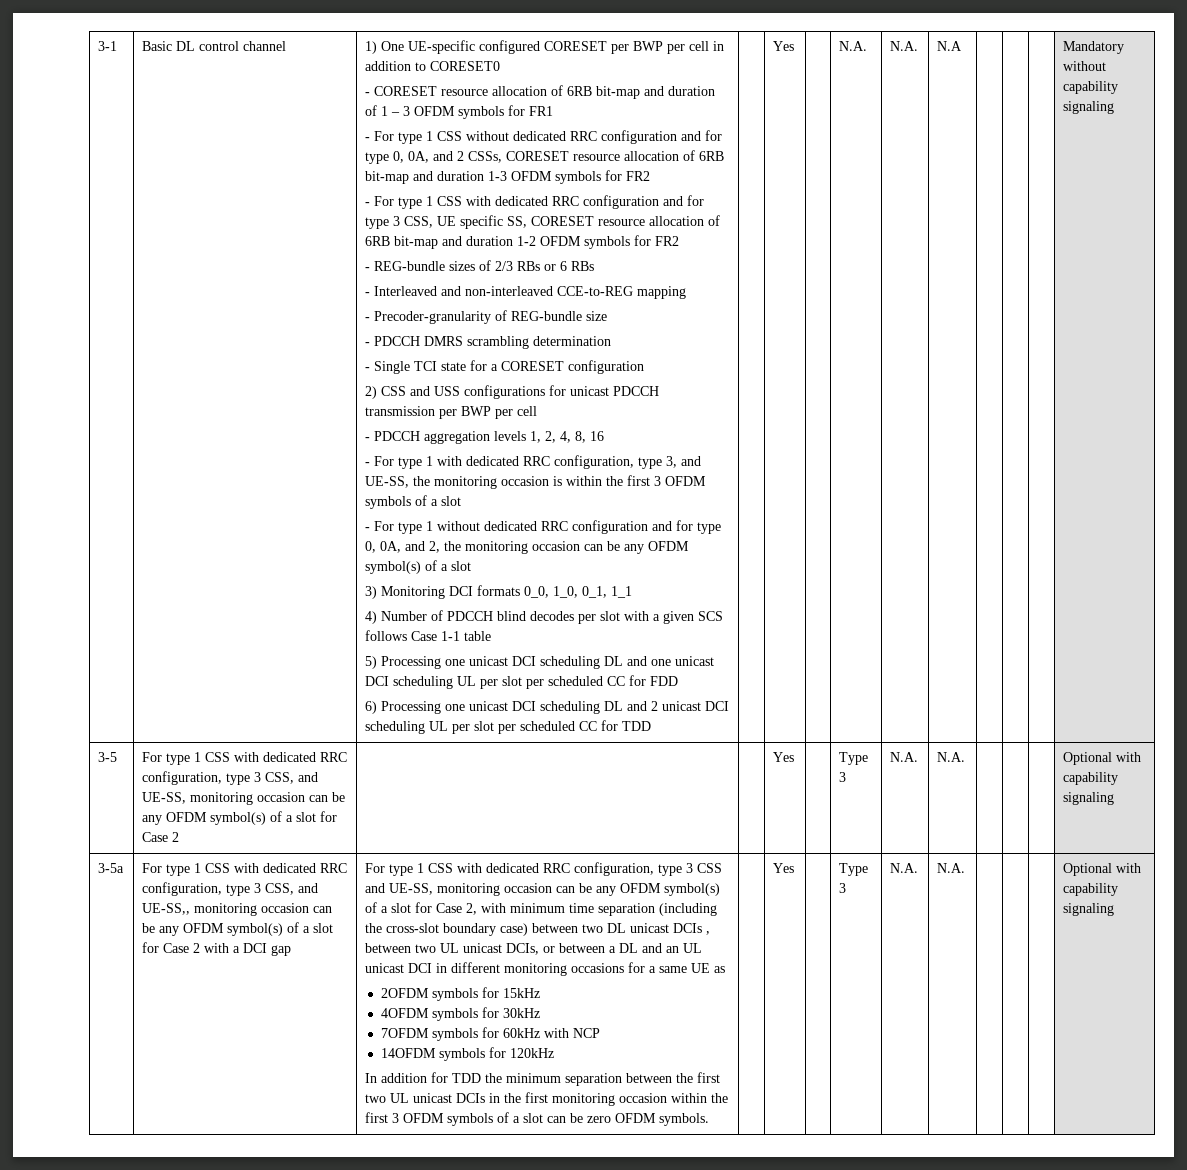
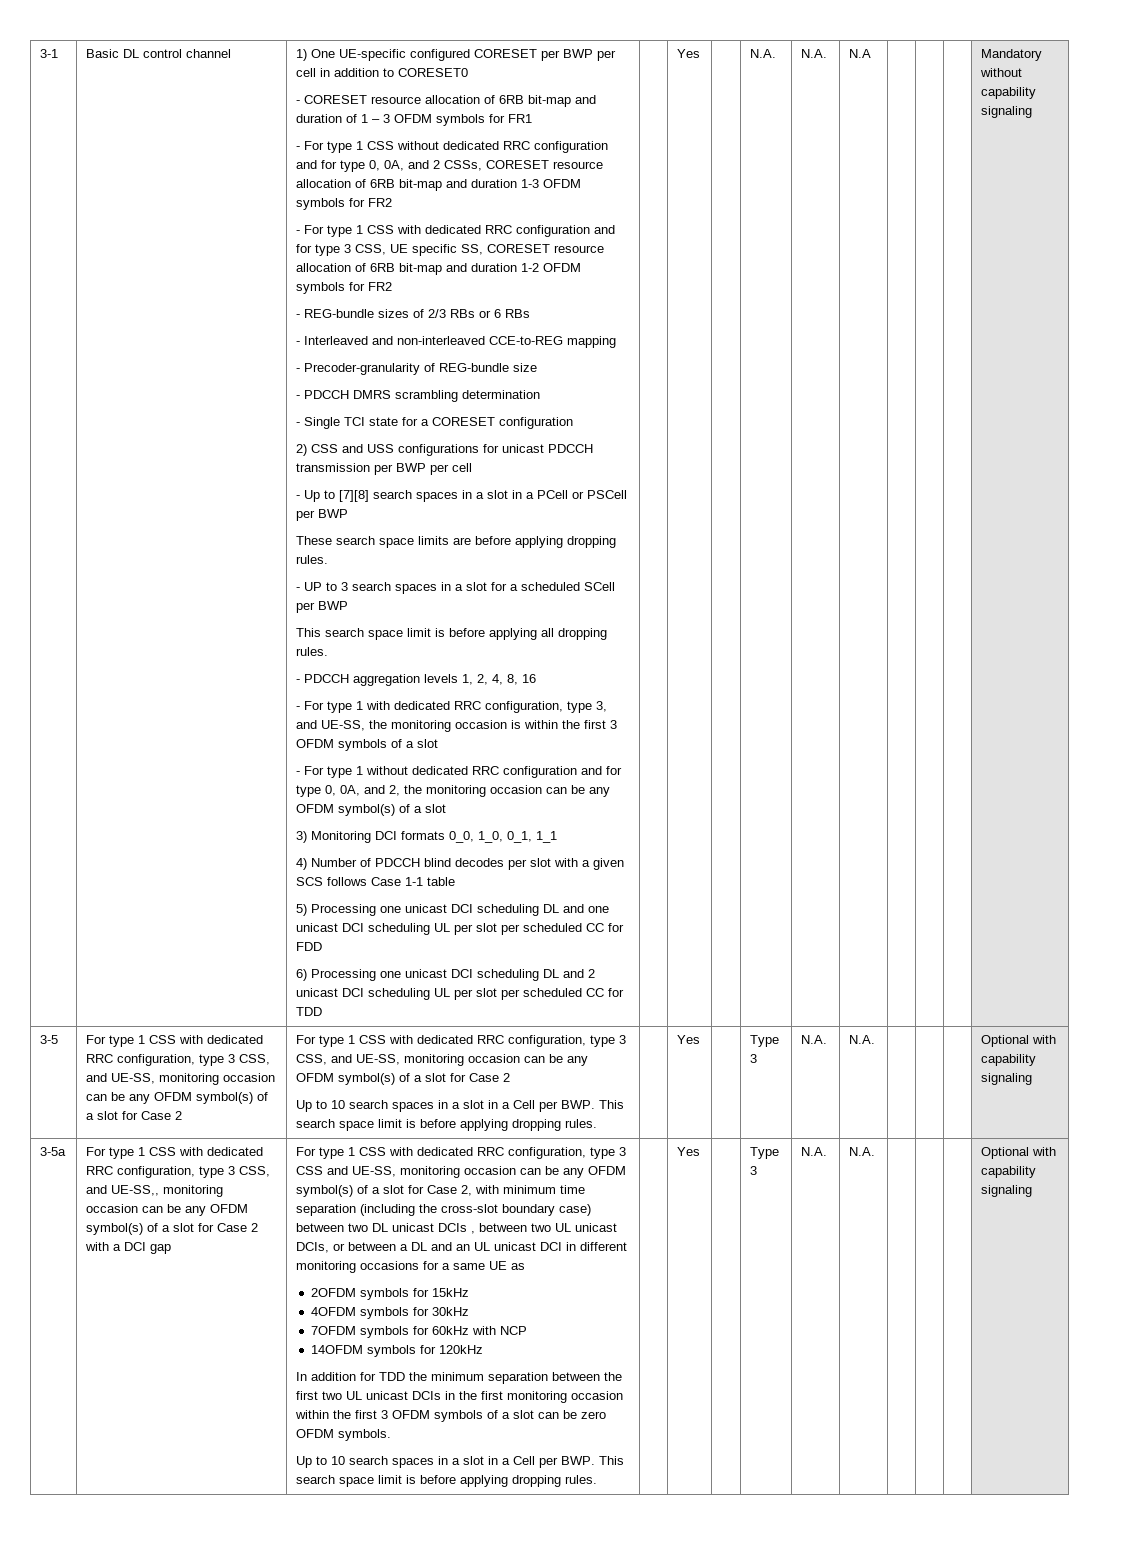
(538, 411) none -> [296,490,628,502] [296,509,349,521] [296,536,617,548] [296,555,329,564] [296,582,616,594] [296,601,349,613] [296,628,608,640] [296,647,329,656] // - Up to [7][8] search spaces in a slot in a PCell or PSCell per BWP // These search space limits are before applying dropping rules. // - UP to 3 search spaces in a slot for a scheduled SCell per BWP // This search space limit is before applying all dropping rules.
(180, 837) none -> [296,1035,627,1047] [296,1054,589,1066] [296,1073,511,1085] [296,1100,625,1112] [296,1119,598,1131] For type 1 CSS with dedicated RRC configuration, type 3 CSS, and UE-SS, monitoring occasion can be any OFDM symbol(s) of a slot for Case 2 // Up to 10 search spaces in a slot in a Cell per BWP. This search space limit is before applying dropping rules.
(710, 1119) none -> [296,1456,625,1468] [296,1475,598,1487] // Up to 10 search spaces in a slot in a Cell per BWP. This search space limit is before applying dropping rules.

